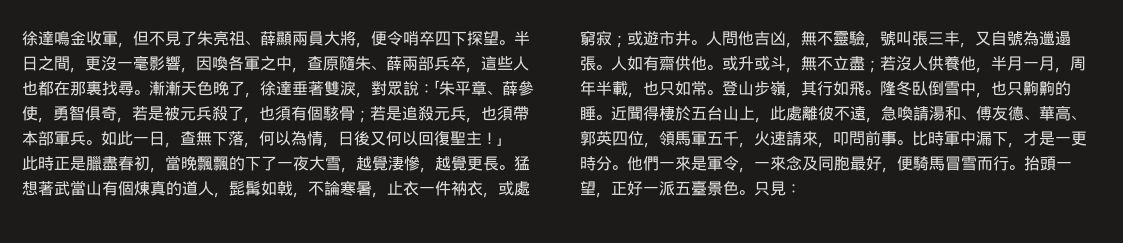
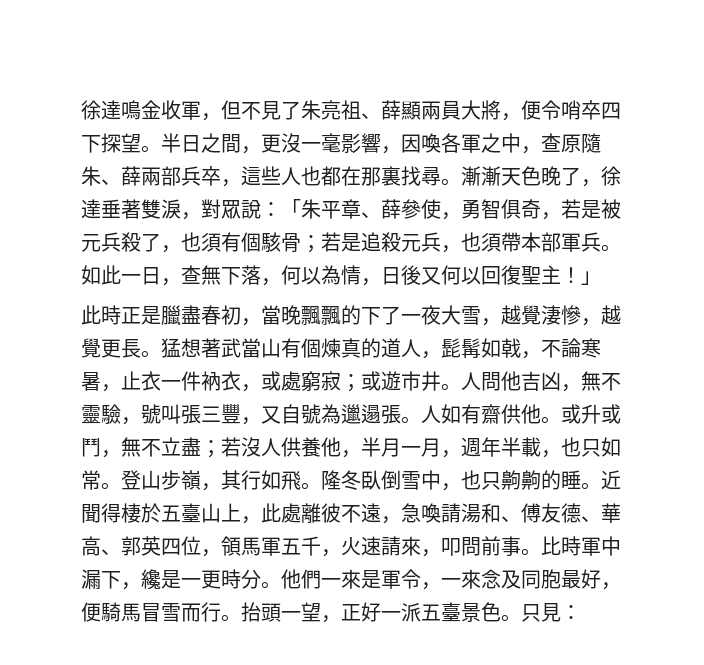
[944,30,960,46] 丰 -> [221,404,241,424] 豐
[770,56,786,71] 斗 -> [81,438,101,457] 鬥
[1070,56,1086,71] 周 -> [461,437,481,457] 週
[707,106,723,121] 台 -> [181,503,201,523] 臺
[1023,131,1039,146] 才 -> [141,569,161,590] 纔

